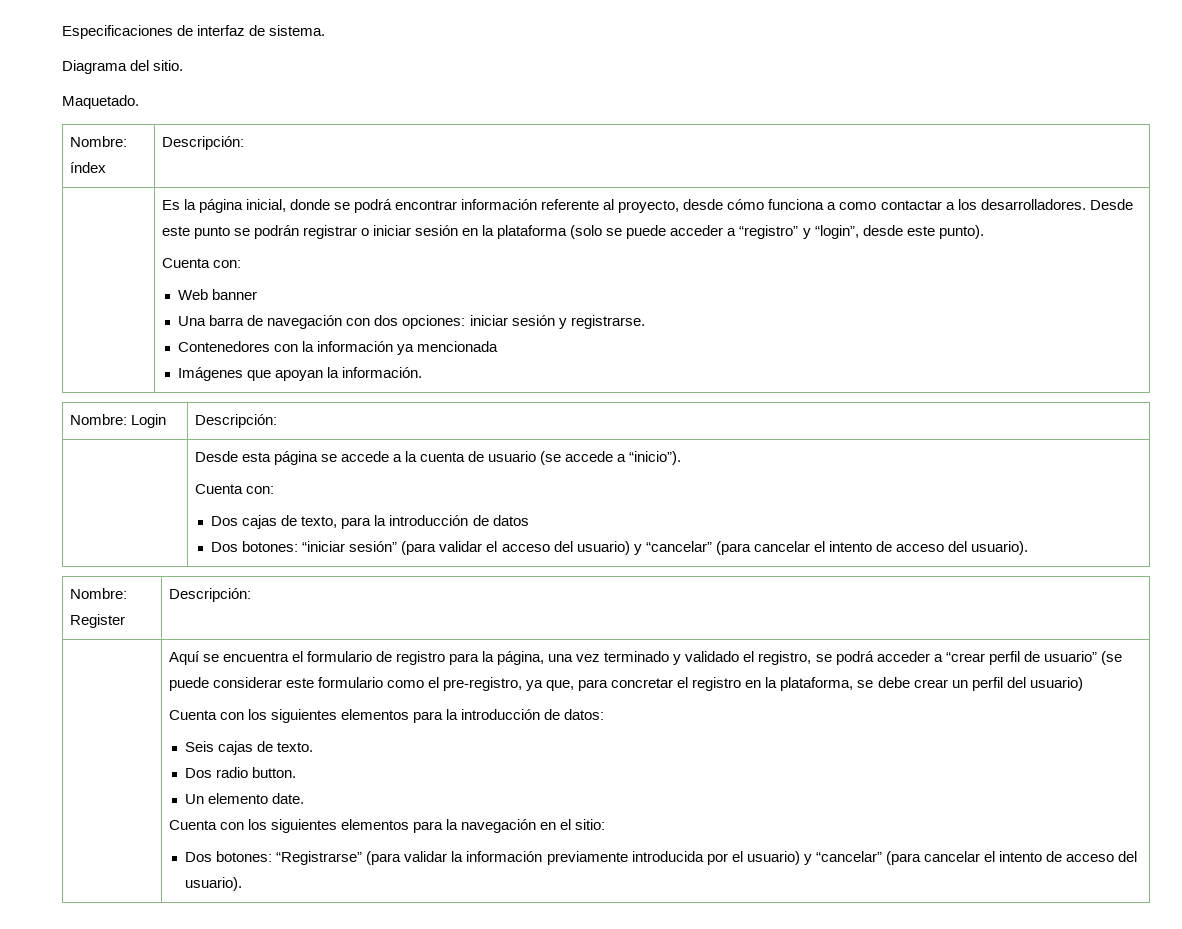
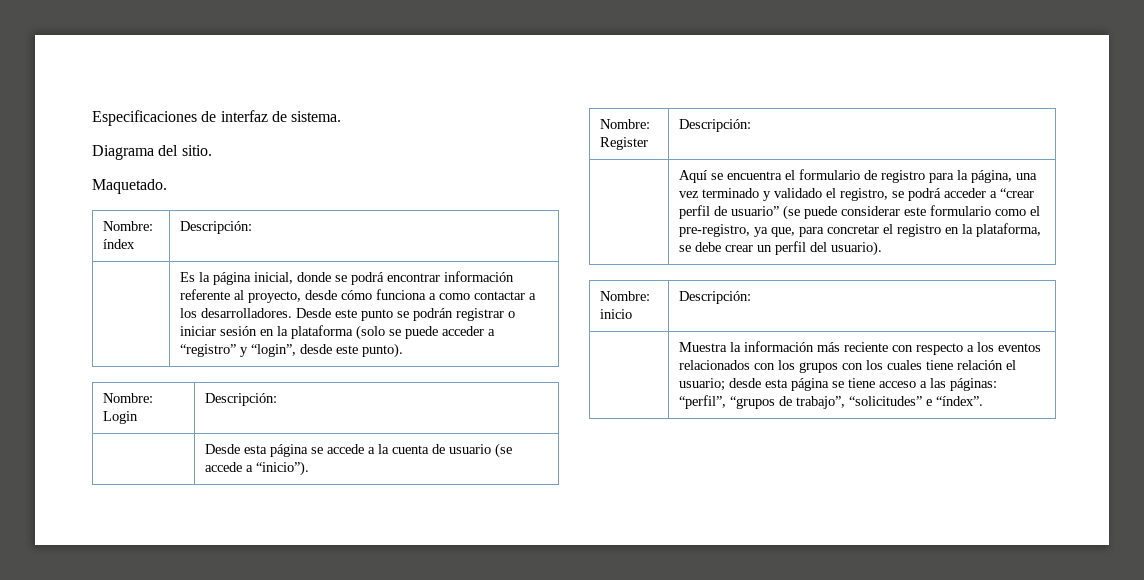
[161,258,241,268] [178,289,258,300] [178,315,645,329] [178,341,499,355] [178,367,423,381] // Cuenta con: // Web banner // Una barra de navegación con dos opciones: iniciar sesión y registrarse. // Contenedores con la información ya mencionada // Imágenes que apoyan la información. -> (404, 350) none
[194,484,274,494] [211,515,529,529] [211,541,1029,555] // Cuenta con: // Dos cajas de texto, para la introducción de datos // Dos botones: “iniciar sesión” (para validar el acceso del usuario) y “cancelar” (para cancelar el intento de acceso del usuario). -> (310, 468) none
[1029,677,1083,691] [168,709,605,723] [185,741,314,755] [185,767,297,778] [185,793,305,804] [168,819,606,833] [185,851,1138,865] [185,877,243,891] usuario) // Cuenta con los siguientes elementos para la introducción de datos: // Seis cajas de texto. // Dos radio button. // Un elemento date. // Cuenta con los siguientes elementos para la navegación en el sitio: // Dos botones: “Registrarse” (para validar la información previamente introducida por el usuario) y “cancelar” (para cancelar el intento de acceso del usuario). -> [831,241,883,256] [600,291,651,301] [600,309,633,319] [679,291,752,304] [679,341,1042,355] [679,360,1017,373] [679,378,998,391] [679,395,984,409] usuario). // Nombre: inicio | Descripción: // | Muestra la información más reciente con respecto a los eventos relacionados con los grupos con los cuales tiene relación el usuario; desde esta página se tiene acceso a las páginas: “perfil”, “grupos de trabajo”, “solicitudes” e “índex”.

